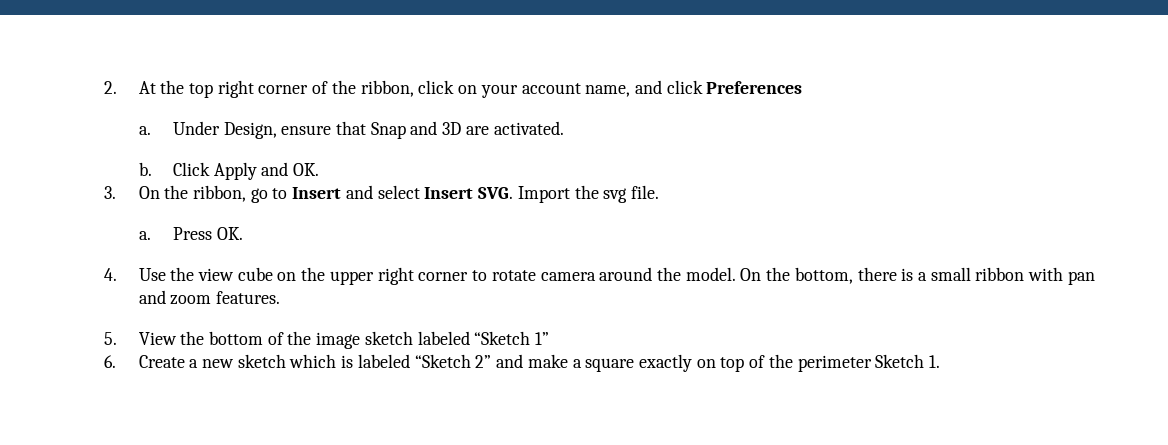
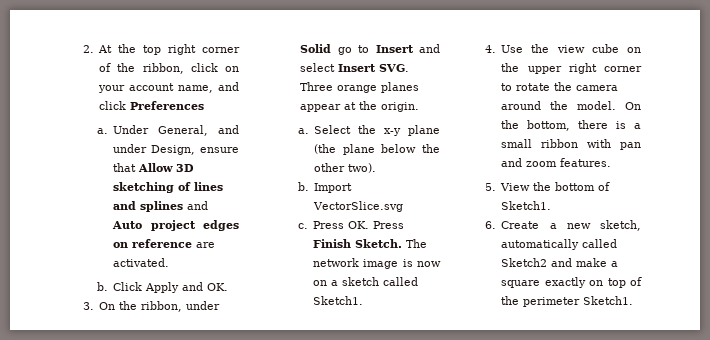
[223,121,462,139] Design, ensure that Snap and 3D -> [158,125,239,136] [113,144,239,155] [113,163,195,172] [113,182,224,193] [113,201,209,212] [112,220,239,231] [113,239,193,248] General, and under Design, ensure that Allow 3D sketching of lines and splines and Auto project edges on reference
(246, 193) none -> [186,301,221,310] [300,44,332,53] under Solid
[517,185,659,203] [138,227,243,240] Import the svg file. // a. Press OK. -> [300,82,420,93] [300,101,420,112] [297,125,440,136] [314,144,440,155] [314,163,377,173] [297,182,353,193] [313,201,404,212] [297,221,405,229] [313,239,428,248] [313,258,441,269] [313,277,419,286] [313,296,364,305] Three orange planes appear at the origin. // a. Select the x-y plane (the plane below the other two). // b. Import VectorSlice.svg // c. Press OK. Press Finish Sketch. The network image is now on a sketch called Sketch1.
(536, 275) none -> [554,82,573,91] the
[287,331,550,349] [104,354,492,368] the image sketch labeled “Sketch 1” // 6. Create a new sketch which is labeled “Sketch 2” -> [501,201,552,210] [484,220,641,231] [501,239,618,250] [501,258,548,267] Sketch1. // 6. Create a new sketch, automatically called Sketch2
[875,354,941,368] Sketch 1. -> [583,296,634,305] Sketch1.

